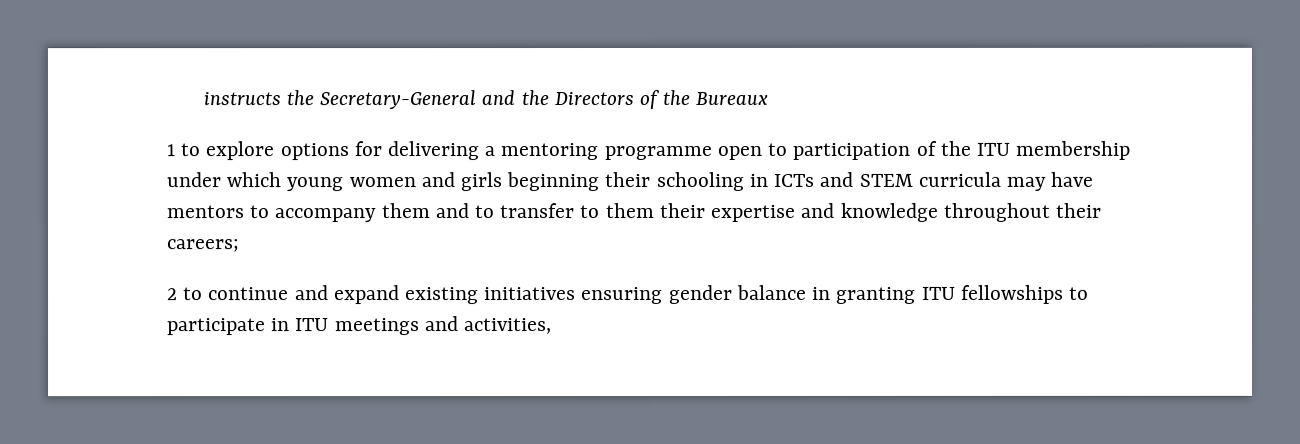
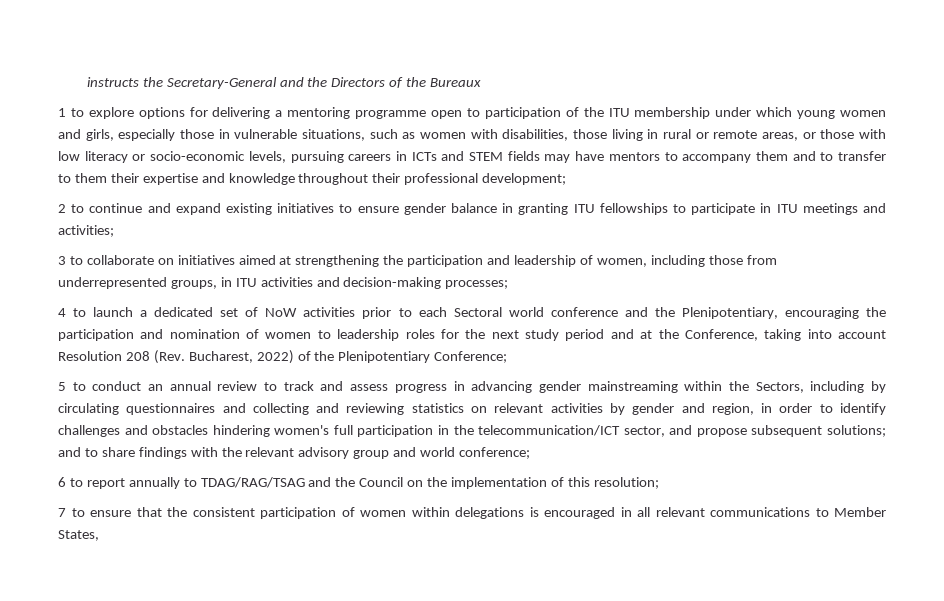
[460,171,744,192] girls beginning their schooling -> [85,129,886,141] [58,151,392,163] girls, especially those in vulnerable situations, such as women with disabilities, those living in rural or remote areas, or those with low literacy or socio-economic levels, pursuing careers
[917,171,1001,187] curricula -> [507,151,540,161] fields
[167,239,240,253] careers; -> [404,173,567,185] professional development;
[581,286,664,305] ensuring -> [339,204,399,213] to ensure
[464,318,553,335] activities, -> [58,225,114,237] [58,255,777,267] [58,277,509,289] [58,307,886,319] [58,329,886,341] [58,350,508,364] [58,381,887,393] [58,403,886,415] [58,425,886,437] [58,447,531,459] [58,477,659,489] [58,507,886,519] [58,530,99,541] activities; // 3 to collaborate on initiatives aimed at strengthening the participation and leadership of women, including those from underrepresented groups, in ITU activities and decision-making processes; // 4 to launch a dedicated set of NoW activities prior to each Sectoral world conference and the Plenipotentiary, encouraging the participation and nomination of women to leadership roles for the next study period and at the Conference, taking into account Resolution 208 (Rev. Bucharest, 2022) of the Plenipotentiary Conference; // 5 to conduct an annual review to track and assess progress in advancing gender mainstreaming within the Sectors, including by circulating questionnaires and collecting and reviewing statistics on relevant activities by gender and region, in order to identify challenges and obstacles hindering women's full participation in the telecommunication/ICT sector, and propose subsequent solutions; and to share findings with the relevant advisory group and world conference; // 6 to report annually to TDAG/RAG/TSAG and the Council on the implementation of this resolution; // 7 to ensure that the consistent participation of women within delegations is encouraged in all relevant communications to Member States,

